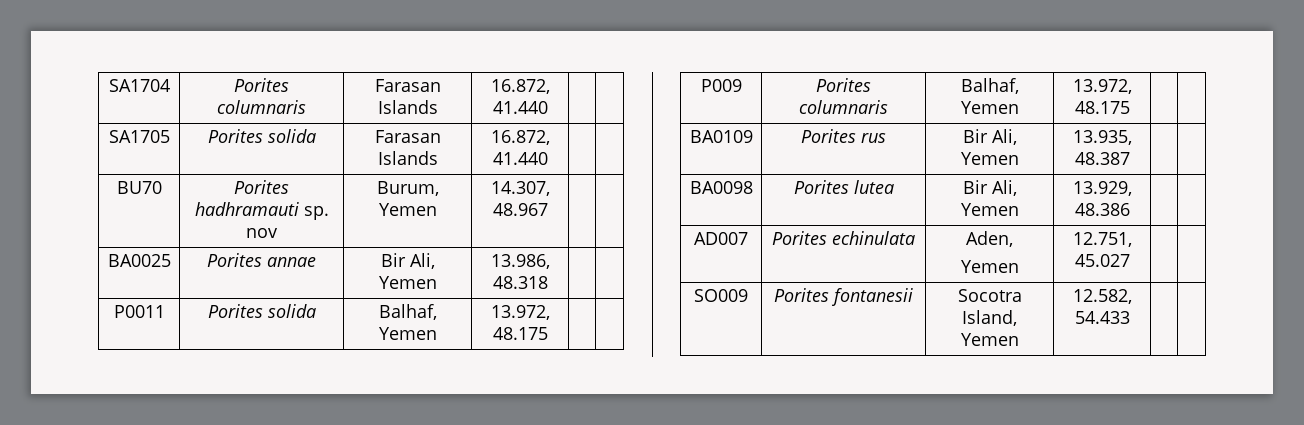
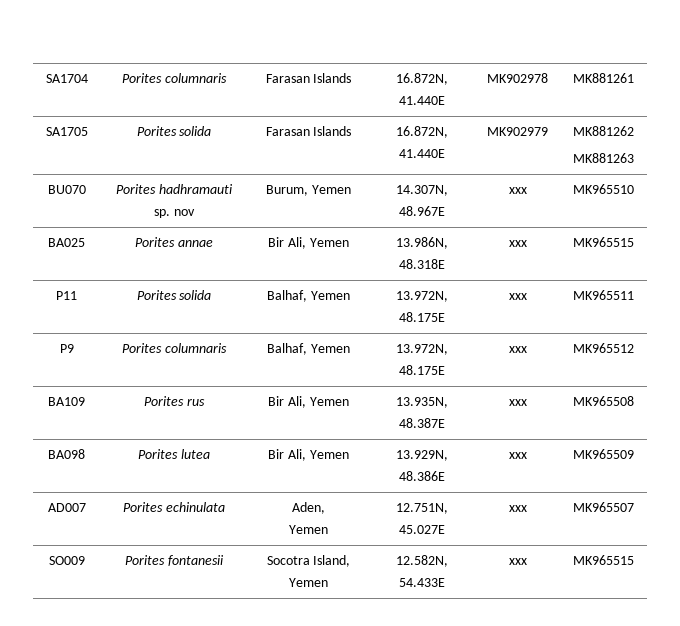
[490,79,550,94] [492,101,548,114] 16.872, 41.440 | | -> [395,73,448,85] [398,96,445,105] [487,73,548,83] [573,73,634,83] 16.872N, 41.440E | MK902978 | MK881261
[490,130,550,145] [492,152,548,165] [116,181,162,194] 16.872, 41.440 | | // BU70 -> [395,126,448,138] [398,149,445,158] [487,127,548,136] [573,126,634,136] [573,153,634,163] [47,185,86,194] 16.872N, 41.440E | MK902979 | MK881262 // MK881263 // BU070
[490,181,550,196] [492,203,548,216] [107,254,171,267] 14.307, 48.967 | | // BA0025 -> [395,185,448,196] [398,206,445,216] [508,187,527,194] [573,184,634,194] [48,238,85,247] 14.307N, 48.967E | xxx | MK965510 // BA025
[490,254,550,269] [492,276,548,289] [113,305,165,318] 13.986, 48.318 | | // P0011 -> [395,237,448,249] [398,259,445,269] [508,240,527,247] [573,237,634,247] [56,291,77,300] 13.986N, 48.318E | xxx | MK965515 // P11
[490,305,550,320] [492,327,548,340] [700,79,742,92] 13.972, 48.175 | | // P009 -> [395,291,448,302] [398,312,445,322] [508,293,527,300] [573,290,634,300] [59,344,74,353] 13.972N, 48.175E | xxx | MK965511 // P9
[1072,79,1132,94] [1074,101,1130,114] [689,130,753,143] 13.972, 48.175 | | // BA0109 -> [395,344,448,355] [398,365,445,375] [508,346,527,353] [573,343,634,353] [48,397,85,406] 13.972N, 48.175E | xxx | MK965512 // BA109
[1072,130,1132,145] [1074,152,1130,165] [689,181,753,194] 13.935, 48.387 | | // BA0098 -> [395,397,448,408] [398,418,445,428] [508,399,527,406] [573,396,634,406] [48,449,85,459] 13.935N, 48.387E | xxx | MK965508 // BA098
[1072,181,1132,196] [1074,203,1130,216] 13.929, 48.386 | | -> [395,450,448,461] [398,471,445,481] [508,452,527,459] [573,449,634,459] 13.929N, 48.386E | xxx | MK965509
[1072,232,1132,247] [1074,254,1130,267] 12.751, 45.027 | | -> [395,503,448,514] [398,525,445,534] [508,505,527,512] [573,502,634,512] 12.751N, 45.027E | xxx | MK965507
[1072,289,1132,304] [1074,311,1130,324] 12.582, 54.433 | | -> [395,555,448,567] [398,578,445,587] [508,558,527,565] [573,555,634,565] 12.582N, 54.433E | xxx | MK965515

